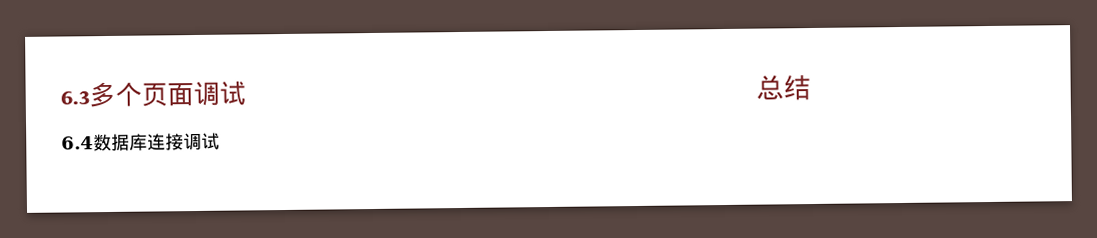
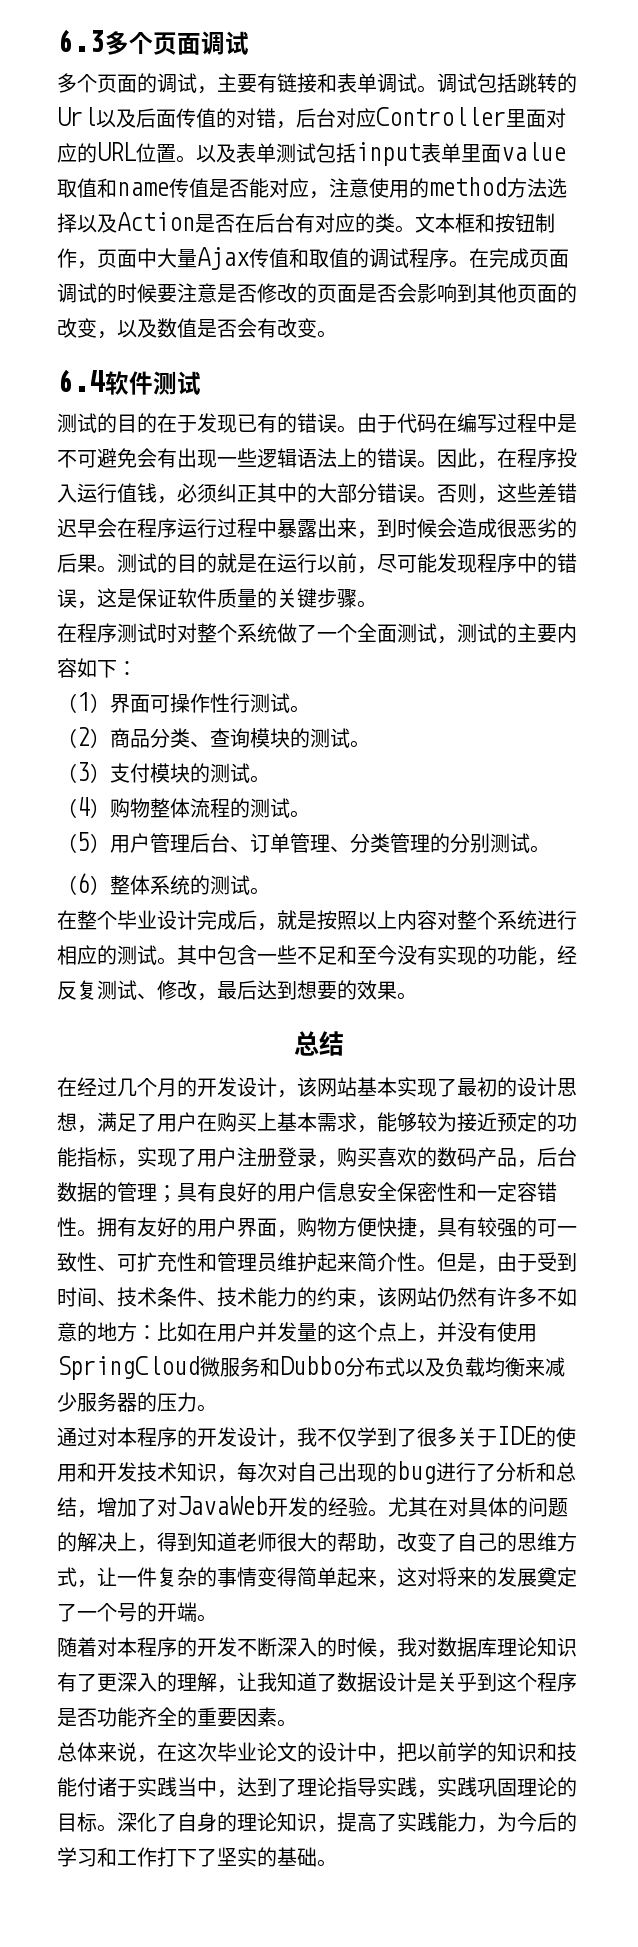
[61,132,220,152] [756,75,811,101] 6.4数据库连接调试 // 总结 -> [57,73,577,94] [57,107,566,129] [57,142,566,166] [57,177,567,199] [57,212,555,233] [57,247,569,270] [57,283,577,303] [57,318,337,339] [57,369,201,395] [57,413,577,433] [57,448,577,469] [57,483,577,504] [57,518,577,539] [57,553,577,574] [57,588,377,609] [57,623,577,644] [57,658,137,678] [57,692,310,713] [57,727,370,748] [57,762,270,783] [57,797,310,818] [57,832,550,853] [57,873,270,895] [57,910,577,931] [57,945,577,966] [57,980,417,1001] [294,1031,344,1056] [57,1077,577,1098] [57,1112,577,1133] [57,1147,577,1168] [57,1182,557,1203] [57,1217,577,1238] [57,1252,577,1273] [57,1287,577,1308] [57,1322,537,1343] [57,1356,565,1380] [57,1392,217,1412] [57,1426,576,1448] [57,1461,576,1484] [57,1496,568,1518] [57,1532,577,1553] [57,1567,577,1588] [57,1602,217,1622] [57,1637,577,1658] [57,1672,577,1693] [57,1707,297,1727] [57,1742,577,1763] [57,1777,577,1798] [57,1812,577,1833] [57,1847,337,1867] 多个页面的调试，主要有链接和表单调试。调试包括跳转的Url以及后面传值的对错，后台对应Controller里面对应的URL位置。以及表单测试包括input表单里面value取值和name传值是否能对应，注意使用的method方法选择以及Action是否在后台有对应的类。文本框和按钮制作，页面中大量Ajax传值和取值的调试程序。在完成页面调试的时候要注意是否修改的页面是否会影响到其他页面的改变，以及数值是否会有改变。 // 6.4软件测试 // 测试的目的在于发现已有的错误。由于代码在编写过程中是不可避免会有出现一些逻辑语法上的错误。因此，在程序投入运行值钱，必须纠正其中的大部分错误。否则，这些差错迟早会在程序运行过程中暴露出来，到时候会造成很恶劣的后果。测试的目的就是在运行以前，尽可能发现程序中的错误，这是保证软件质量的关键步骤。 // 在程序测试时对整个系统做了一个全面测试，测试的主要内容如下： // （1）界面可操作性行测试。 // （2）商品分类、查询模块的测试。 // （3）支付模块的测试。 // （4）购物整体流程的测试。 // （5）用户管理后台、订单管理、分类管理的分别测试。 // （6）整体系统的测试。 // 在整个毕业设计完成后，就是按照以上内容对整个系统进行相应的测试。其中包含一些不足和至今没有实现的功能，经反复测试、修改，最后达到想要的效果。 // 总结 // 在经过几个月的开发设计，该网站基本实现了最初的设计思想，满足了用户在购买上基本需求，能够较为接近预定的功能指标，实现了用户注册登录，购买喜欢的数码产品，后台数据的管理；具有良好的用户信息安全保密性和一定容错性。拥有友好的用户界面，购物方便快捷，具有较强的可一致性、可扩充性和管理员维护起来简介性。但是，由于受到时间、技术条件、技术能力的约束，该网站仍然有许多不如意的地方：比如在用户并发量的这个点上，并没有使用SpringCloud微服务和Dubbo分布式以及负载均衡来减少服务器的压力。 // 通过对本程序的开发设计，我不仅学到了很多关于IDE的使用和开发技术知识，每次对自己出现的bug进行了分析和总结，增加了对JavaWeb开发的经验。尤其在对具体的问题的解决上，得到知道老师很大的帮助，改变了自己的思维方式，让一件复杂的事情变得简单起来，这对将来的发展奠定了一个号的开端。 // 随着对本程序的开发不断深入的时候，我对数据库理论知识有了更深入的理解，让我知道了数据设计是关乎到这个程序是否功能齐全的重要因素。 // 总体来说，在这次毕业论文的设计中，把以前学的知识和技能付诸于实践当中，达到了理论指导实践，实践巩固理论的目标。深化了自身的理论知识，提高了实践能力，为今后的学习和工作打下了坚实的基础。

